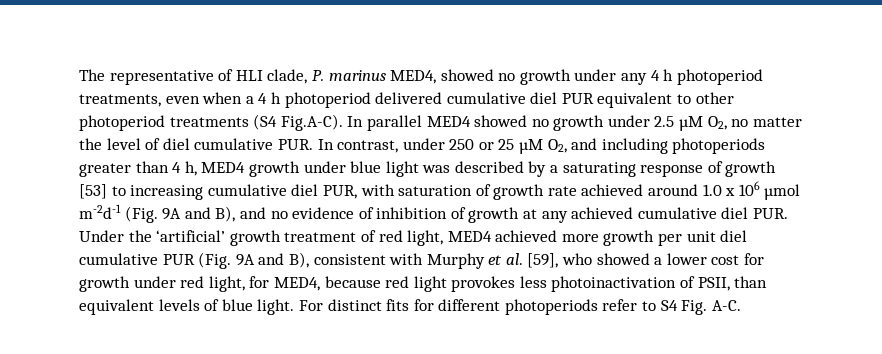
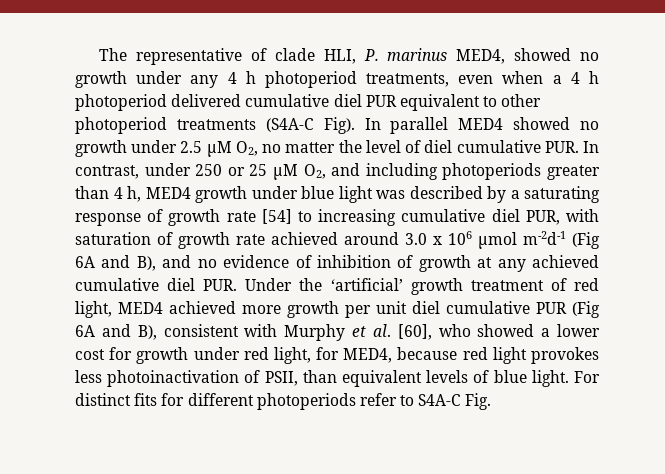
[235,69,308,84] HLI clade, -> [274,48,356,64] clade HLI,
[253,114,343,131] (S4 Fig.A-C). -> [265,117,355,134] (S4A-C Fig).
[79,184,107,199] [53] -> [226,209,292,224] rate [54]
[702,184,722,196] 1.0 -> [405,233,427,245] 3.0
[124,206,182,223] (Fig. 9A -> [572,232,600,249] [75,256,95,268] (Fig 6A
[198,252,255,269] (Fig. 9A -> [572,301,600,318] [75,325,95,337] (Fig 6A
[527,253,559,268] [59], -> [397,324,432,340] [60],
[660,300,741,315] S4 Fig. A-C. -> [418,393,492,410] S4A-C Fig.

